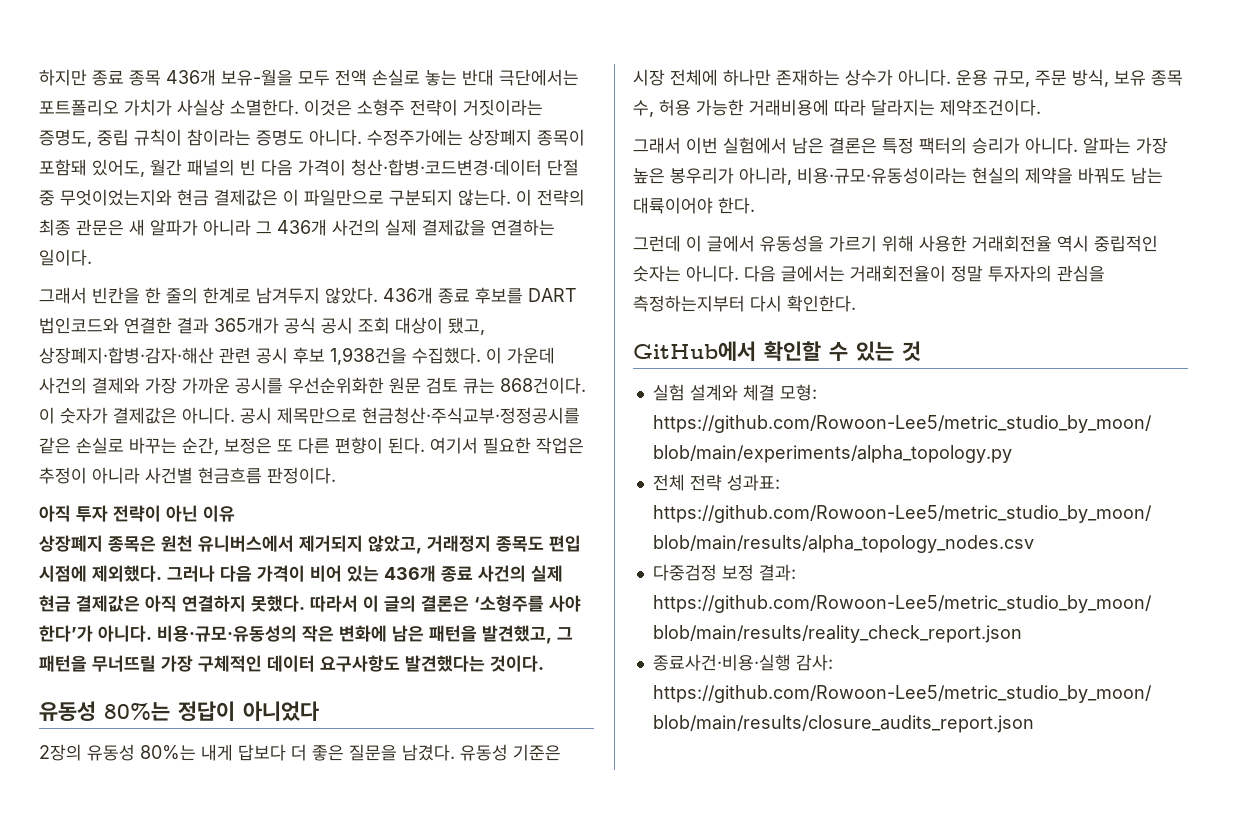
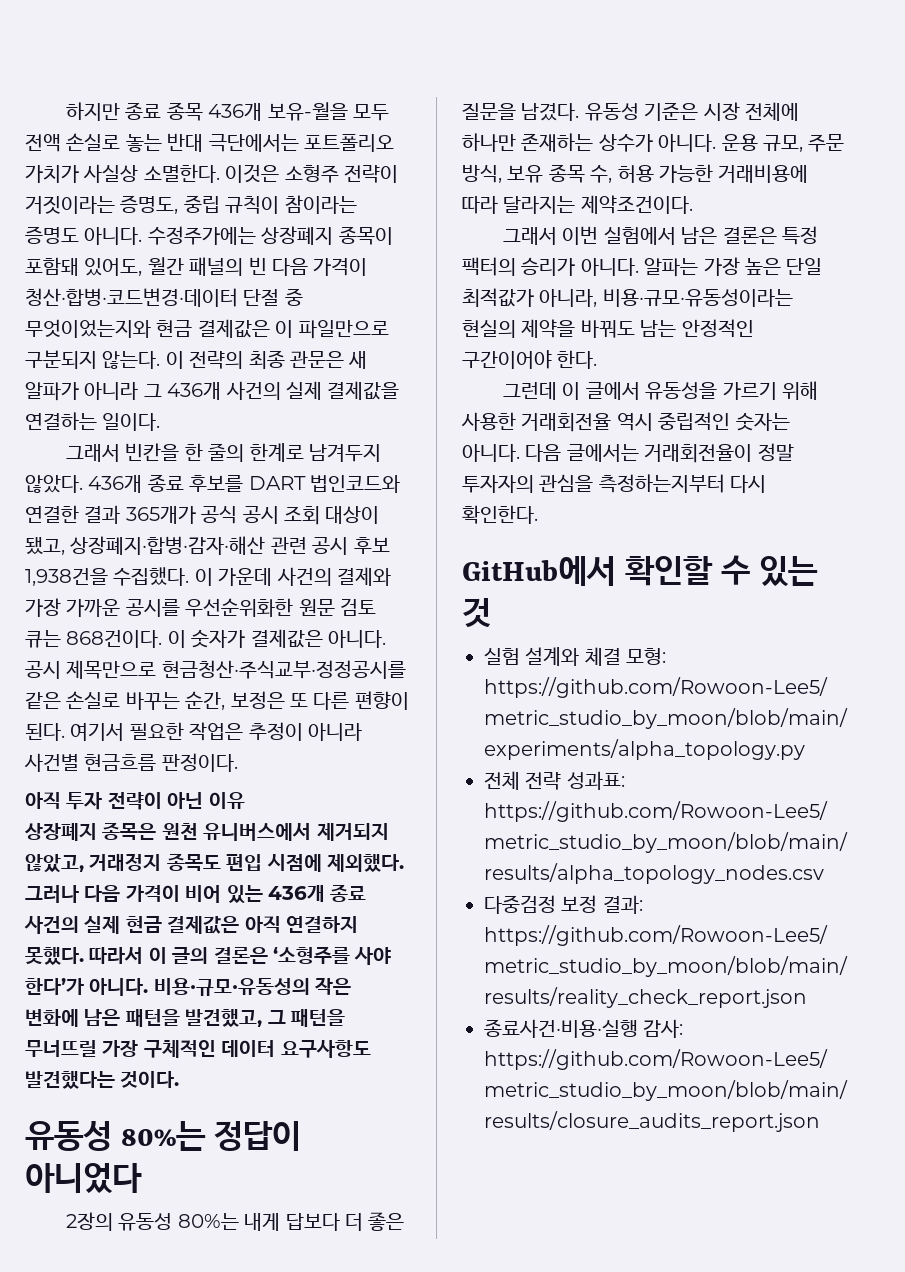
[670,167,734,184] 봉우리가 -> [786,258,823,275] [462,288,534,307] 단일 최적값가
[633,197,713,214] 대륙이어야 -> [681,319,754,338] [462,350,552,369] 안정적인 구간이어야

